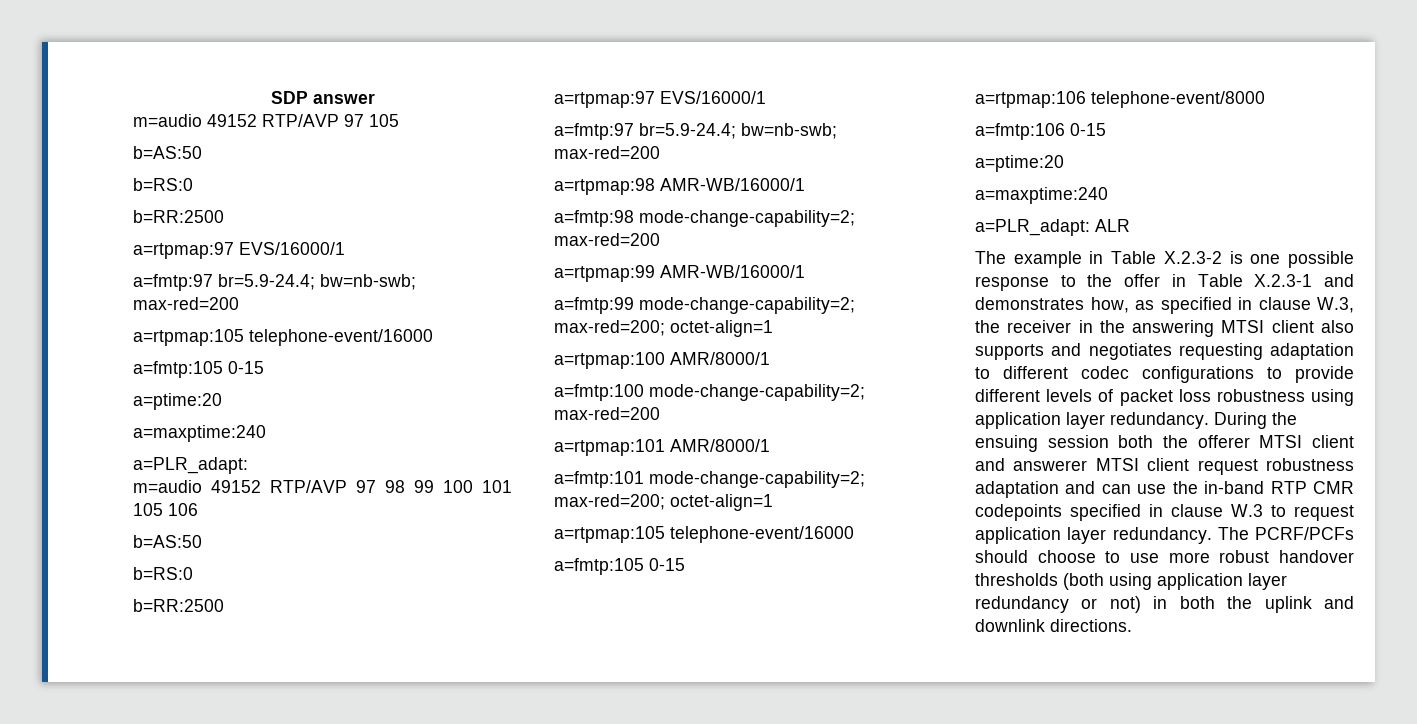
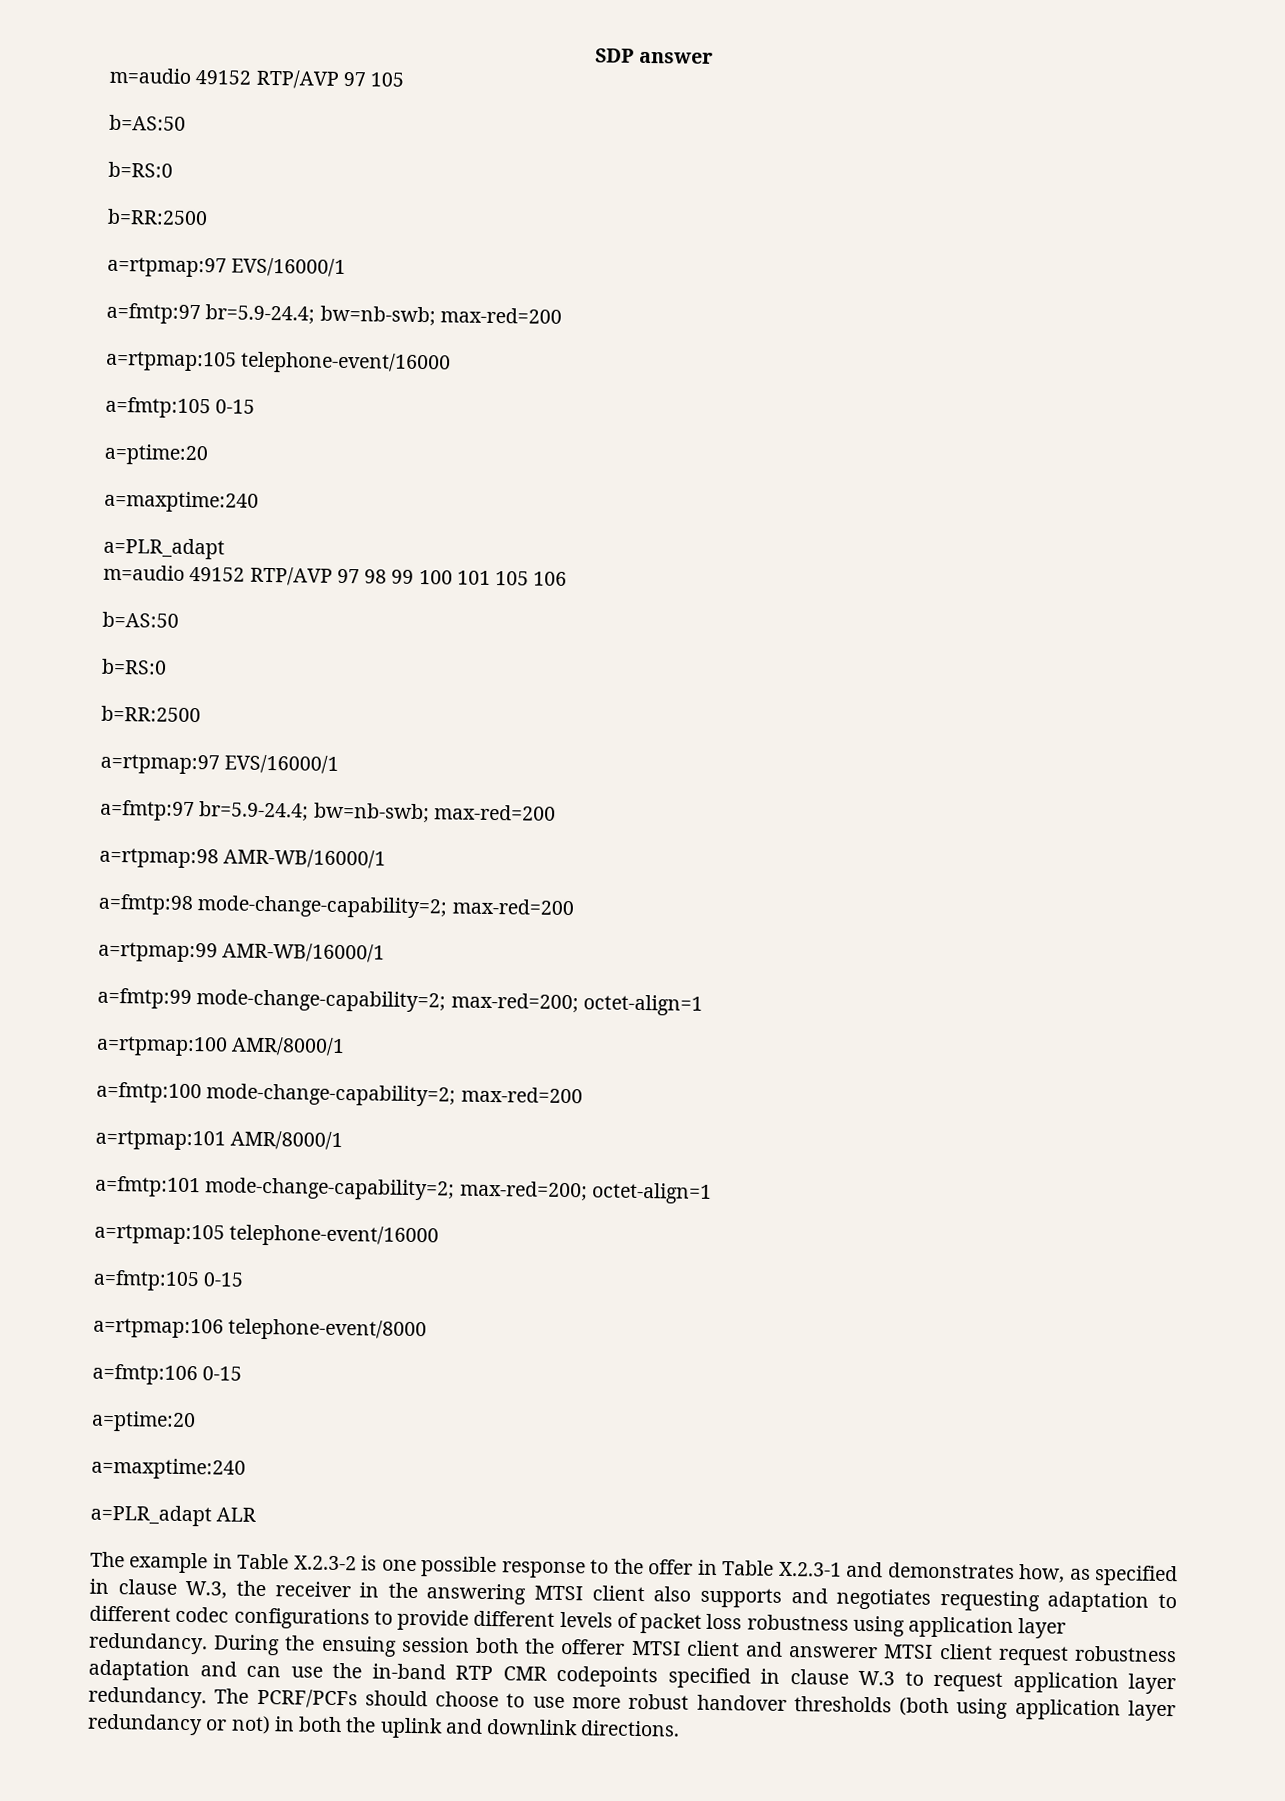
[133,457,248,474] a=PLR_adapt: -> [103,537,225,560] a=PLR_adapt
[975,219,1090,236] a=PLR_adapt: -> [90,1504,212,1527] a=PLR_adapt

